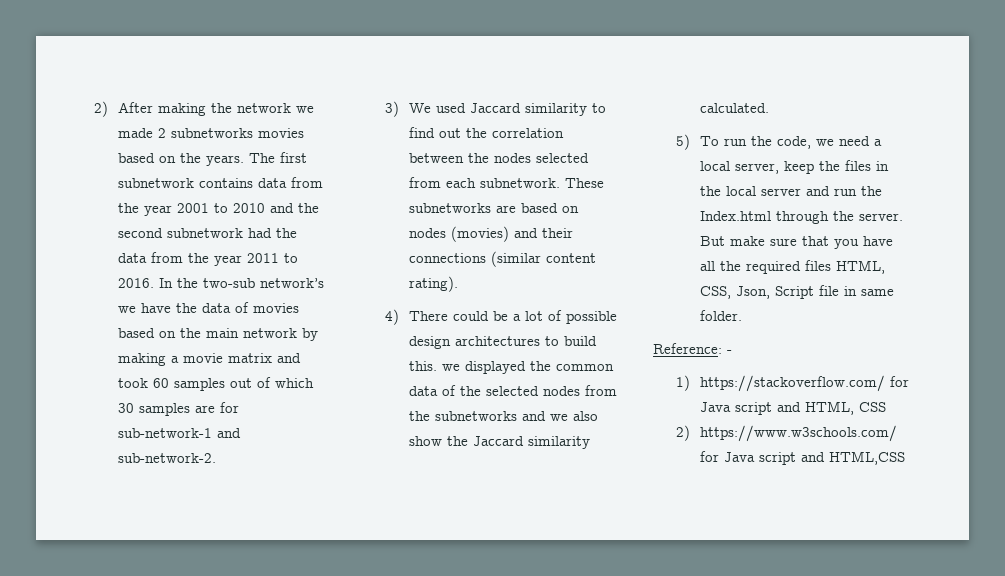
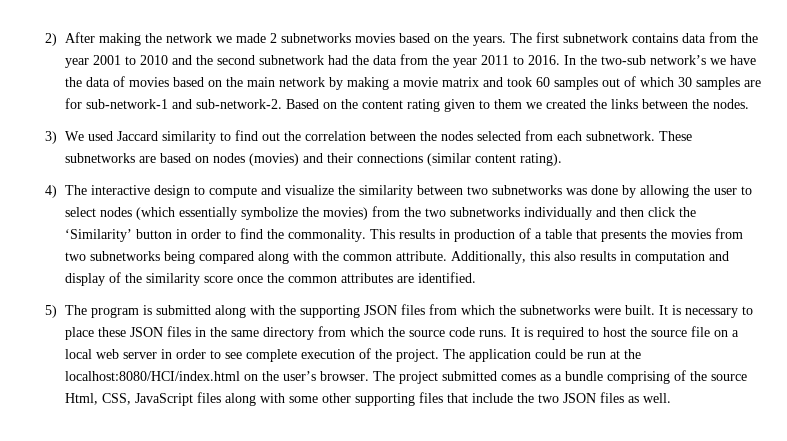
(216, 458) none -> [285,99,749,112] Based on the content rating given to them we created the links between the nodes.
[408,310,617,324] [408,336,597,349] [408,361,614,374] [408,385,617,396] [408,411,598,421] [408,436,590,449] [699,103,769,113] [676,134,882,150] [699,160,889,174] [699,186,882,196] [699,211,903,224] [699,236,893,249] [699,260,885,274] [699,285,894,299] [699,310,742,321] [653,343,732,354] [676,375,909,392] [699,401,886,415] [676,425,897,442] [699,451,905,465] There could be a lot of possible design architectures to build this. we displayed the common data of the selected nodes from the subnetworks and we also show the Jaccard similarity calculated. // 5) To run the code, we need a local server, keep the files in the local server and run the Index.html through the server. But make sure that you have all the required files HTML, CSS, Json, Script file in same folder. // Reference: - // 1) https://stackoverflow.com/ for Java script and HTML, CSS // 2) https://www.w3schools.com/ for Java script and HTML,CSS -> [64,185,752,198] [64,206,696,220] [64,228,743,242] [64,251,729,264] [64,272,476,286] [45,304,753,318] [64,326,739,340] [64,348,641,362] [64,370,747,384] [64,392,671,406] The interactive design to compute and visualize the similarity between two subnetworks was done by allowing the user to select nodes (which essentially symbolize the movies) from the two subnetworks individually and then click the ‘Similarity’ button in order to find the commonality. This results in production of a table that presents the movies from two subnetworks being compared along with the common attribute. Additionally, this also results in computation and display of the similarity score once the common attributes are identified. // 5) The program is submitted along with the supporting JSON files from which the subnetworks were built. It is necessary to place these JSON files in the same directory from which the source code runs. It is required to host the source file on a local web server in order to see complete execution of the project. The application could be run at the localhost:8080/HCI/index.html on the user’s browser. The project submitted comes as a bundle comprising of the source Html, CSS, JavaScript files along with some other supporting files that include the two JSON files as well.

